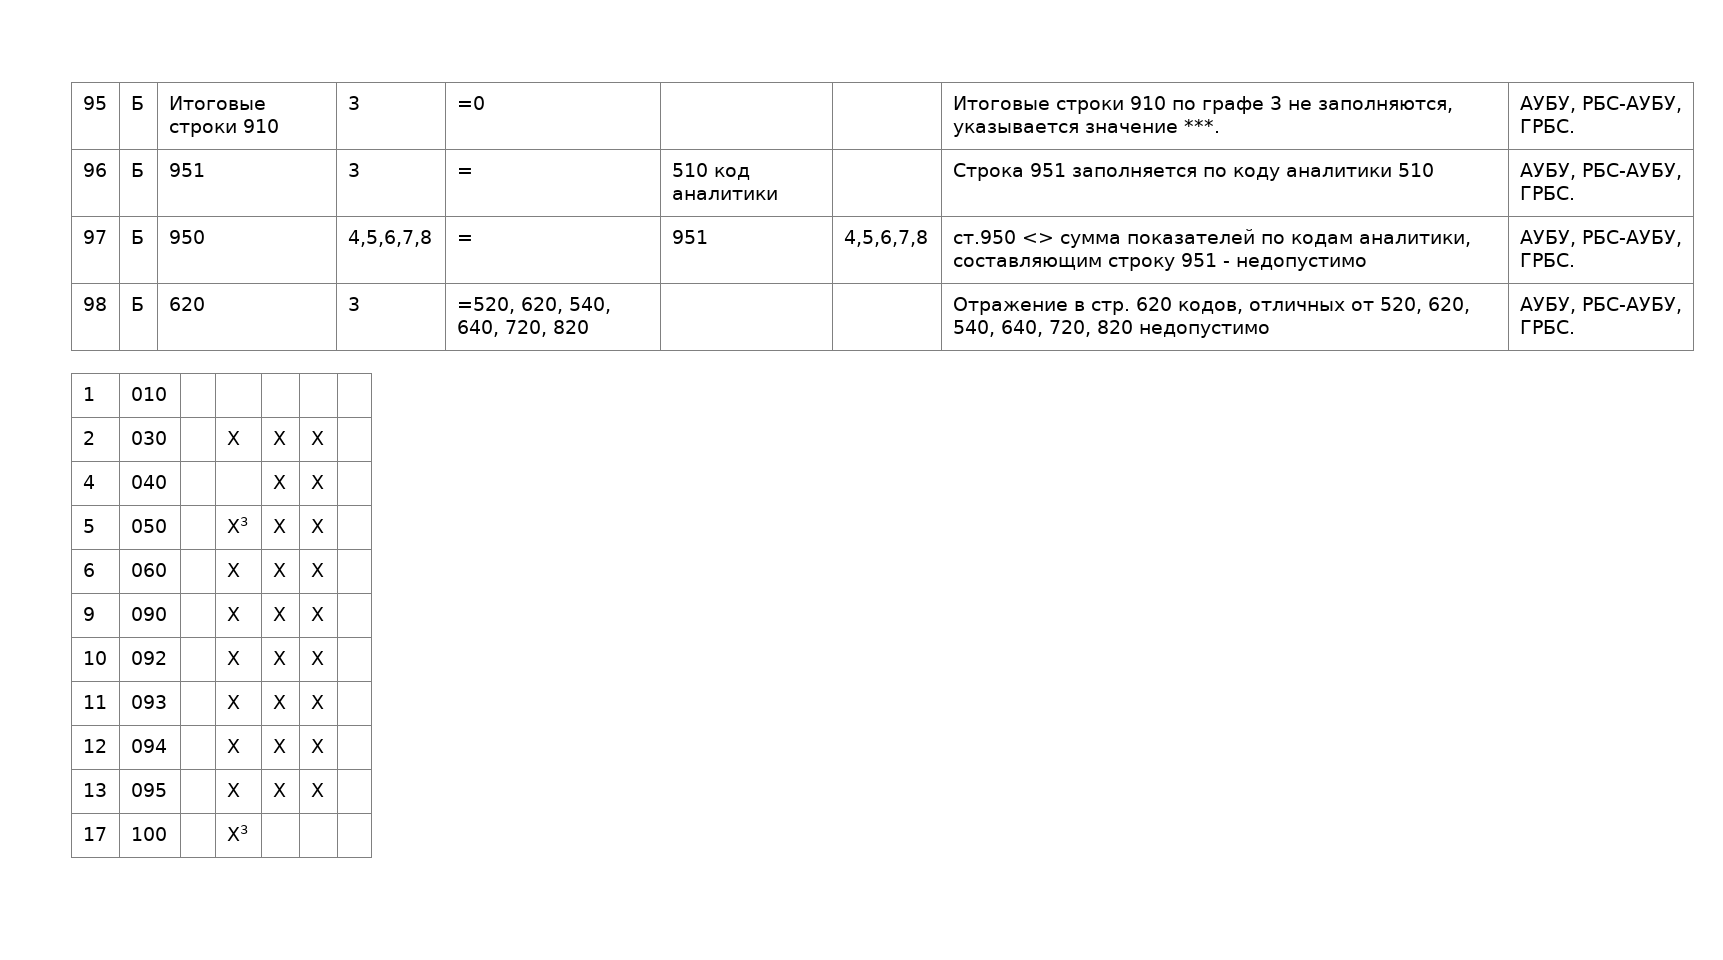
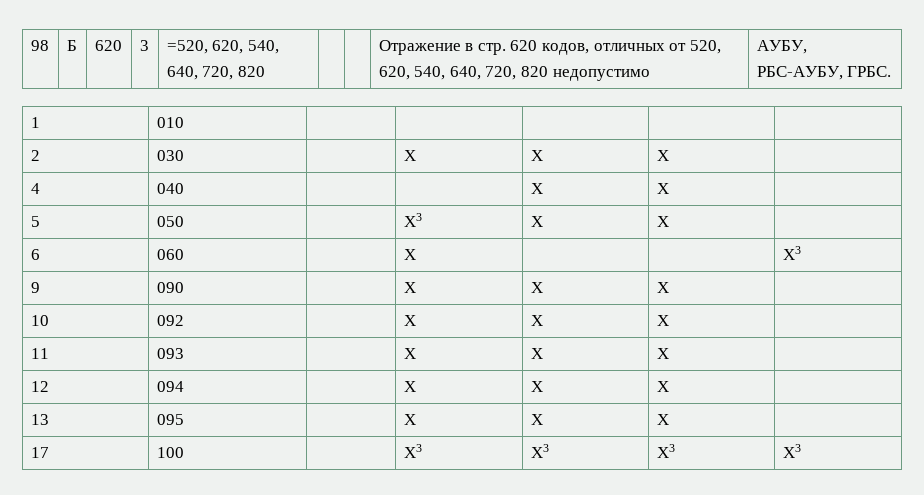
[82,96,107,110] [130,96,144,110] [168,96,266,110] [168,119,279,137] [347,96,360,110] [456,96,485,110] [952,96,1453,114] [952,119,1220,137] [1519,96,1682,113] [1519,119,1575,133] [82,163,107,177] [130,163,144,177] [168,163,205,177] [347,163,360,177] [456,168,473,177] [671,163,750,180] [671,190,778,200] [952,163,1434,181] [1519,163,1682,180] [1519,186,1575,200] [82,230,107,244] [130,230,144,244] [168,230,205,244] [347,230,432,247] [456,235,473,244] [671,230,708,244] [843,230,928,247] [952,229,1471,248] [952,253,1367,271] [1519,230,1682,247] [1519,253,1575,267] 95 | Б | Итоговые строки 910 | 3 | =0 | | | Итоговые строки 910 по графе 3 не заполняются, указывается значение ***. | АУБУ, РБС-АУБУ, ГРБС. // 96 | Б | 951 | 3 | = | 510 код аналитики | | Строка 951 заполняется по коду аналитики 510 | АУБУ, РБС-АУБУ, ГРБС. // 97 | Б | 950 | 4,5,6,7,8 | = | 951 | 4,5,6,7,8 | ст.950 <> сумма показателей по кодам аналитики, составляющим строку 951 - недопустимо | АУБУ, РБС-АУБУ, ГРБС. // -> (30, 45) none
[272,563,286,577] [310,563,324,577] Х | Х | -> [782,246,801,260] | | Х3
(248, 833) | | -> [530,444,549,458] [656,444,675,458] [782,444,801,458] Х3 | Х3 | Х3

